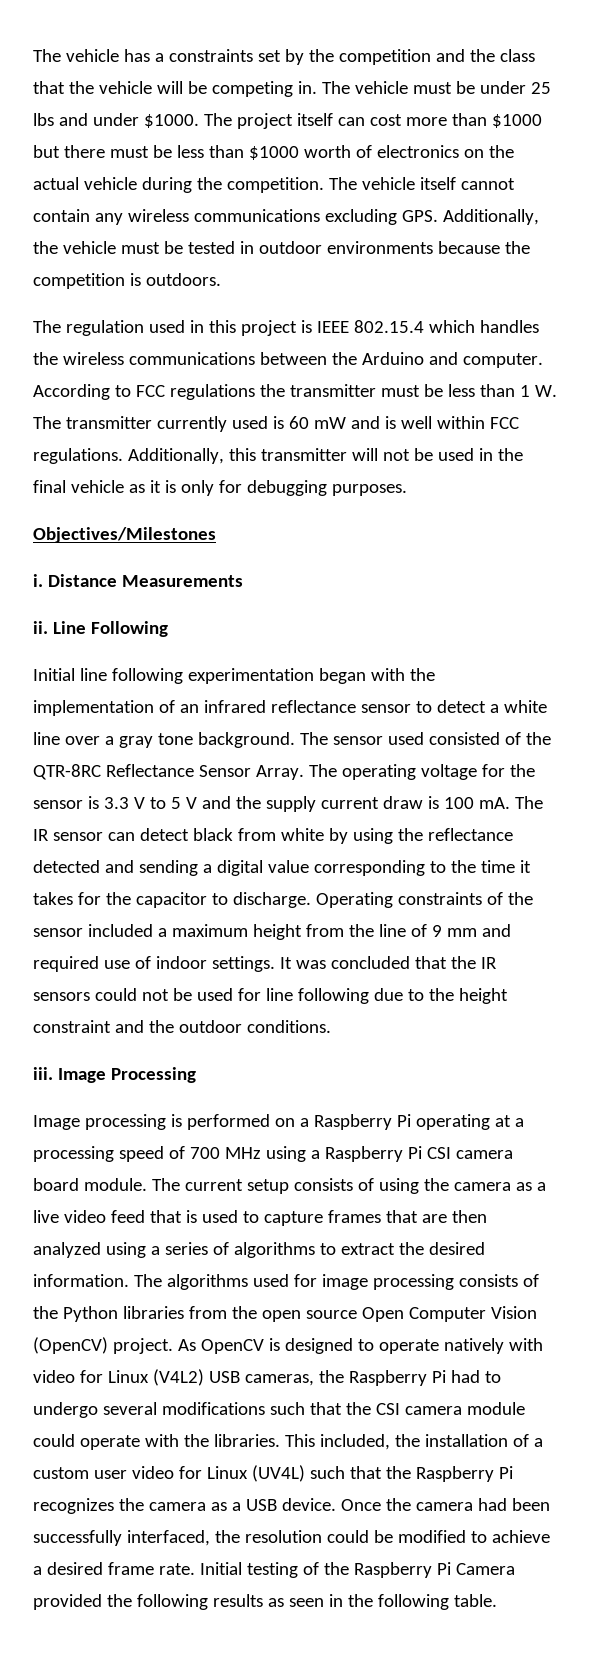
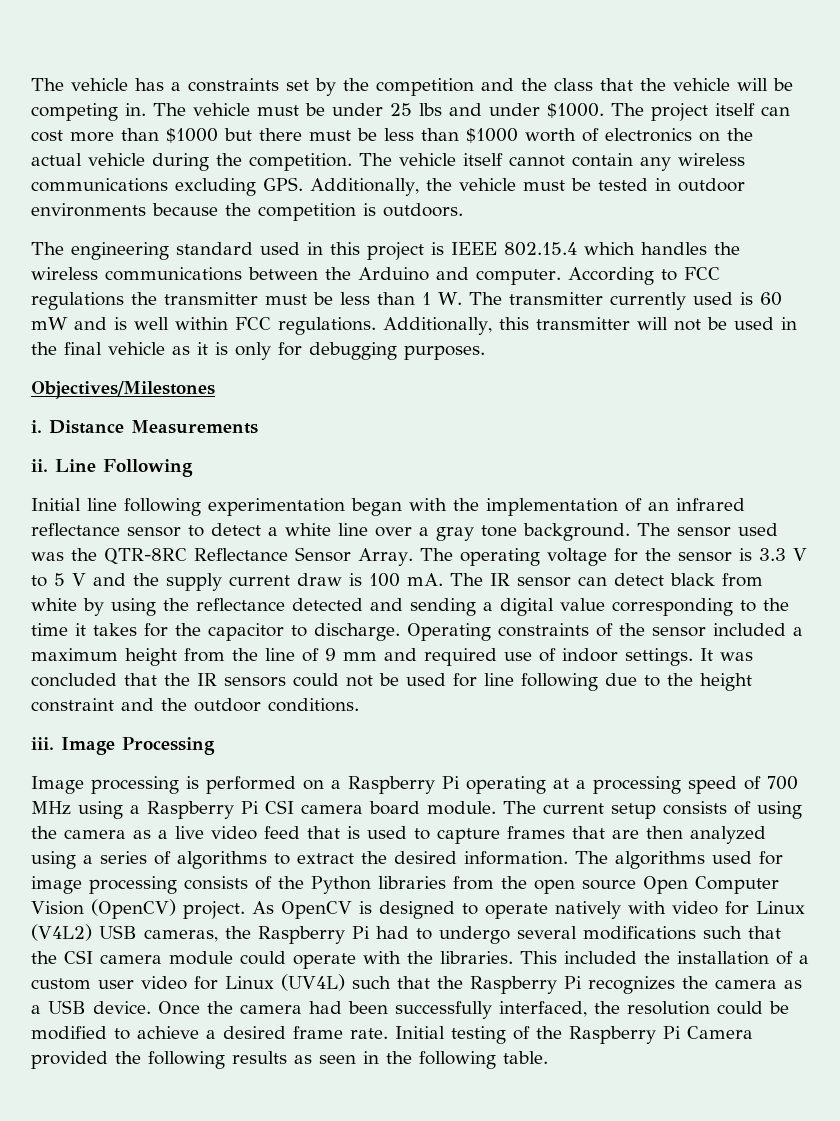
[65,320,144,336] regulation -> [71,242,253,260] engineering standard
[428,732,521,745] consisted of -> [31,552,64,561] was
[319,1434,390,1450] included, -> [564,951,637,964] included

